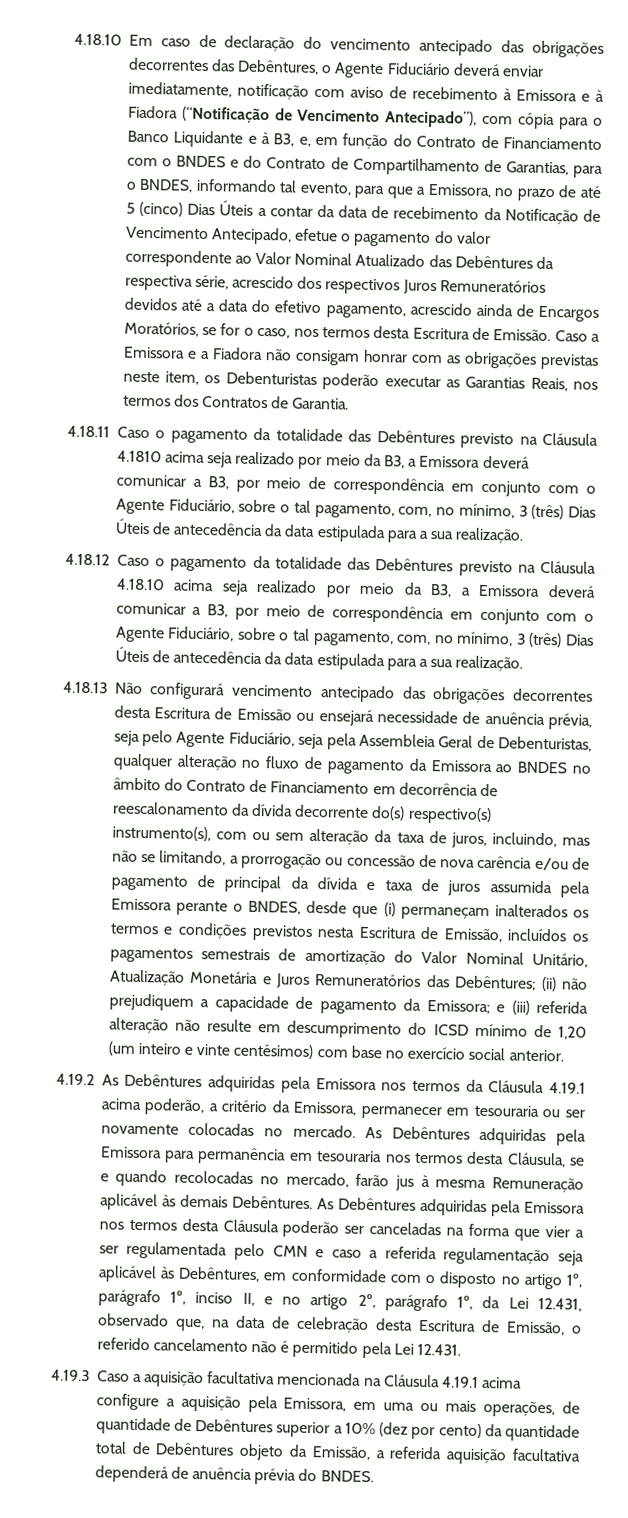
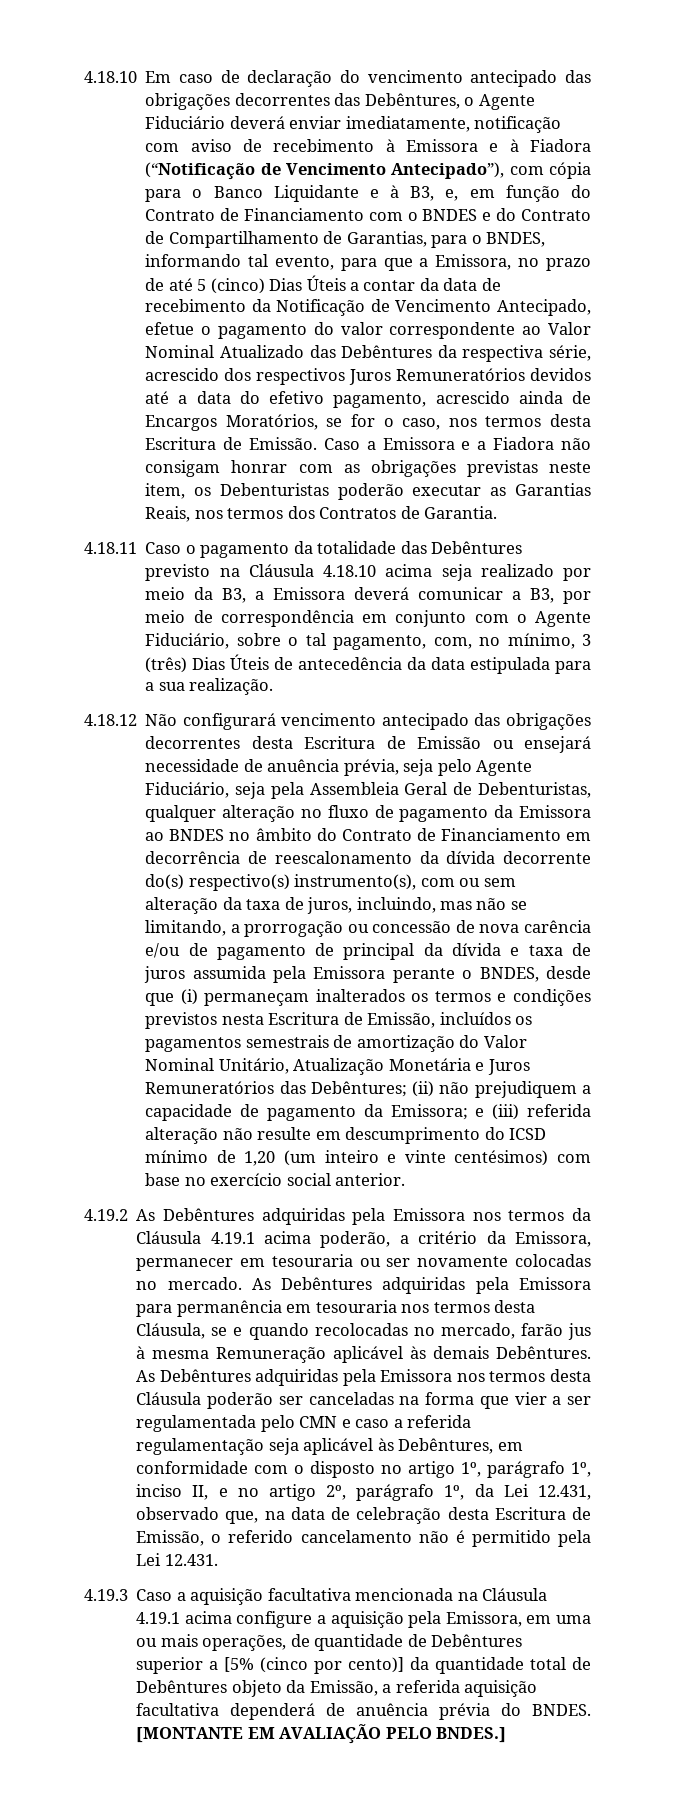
[116,450,530,470] [115,474,596,497] [115,498,596,520] [114,518,525,544] [65,553,596,577] 4.1810 acima seja realizado por meio da B3, a Emissora deverá comunicar a B3, por meio de correspondência em conjunto com o Agente Fiduciário, sobre o tal pagamento, com, no mínimo, 3 (três) Dias Úteis de antecedência da data estipulada para a sua realização. // 4.18.12 Caso o pagamento da totalidade das Debêntures previsto na Cláusula -> (314, 570) none
[63,681,108,694] 4.18.13 -> [84,714,137,726] 4.18.12
[344,1422,482,1440] 10% (dez por cento) -> [224,1657,405,1674] [5% (cinco por cento)]
(374, 1476) none -> [136,1724,507,1744] [MONTANTE EM AVALIAÇÃO PELO BNDES.]

